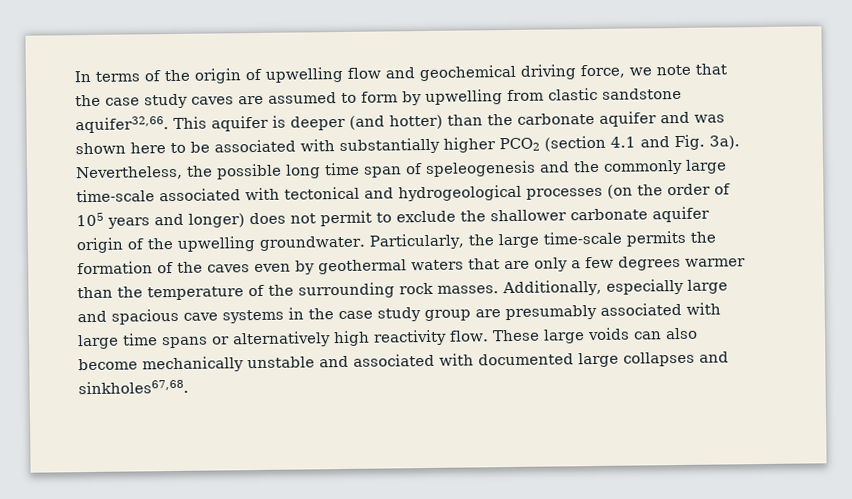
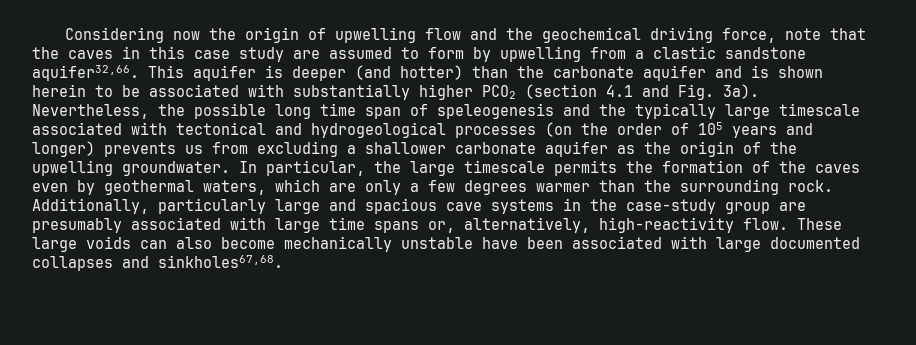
[74,70,161,83] In terms of -> [65,27,201,43] Considering now
(415, 73) none -> [506,28,534,40] the
[629,67,652,76] we -> (777, 35) none
[105,93,234,109] case study caves -> [68,46,284,62] caves in this case study
(544, 95) none -> [635,50,644,59] a
[694,114,725,123] [75,142,166,155] was shown here -> [751,65,823,78] [32,84,86,97] is shown herein
[603,159,727,175] [76,189,155,203] commonly large time-scale -> [635,103,860,119] typically large timescale
[249,210,486,227] does not permit to exclude the -> [104,141,356,157] prevents us from excluding a
(710, 214) none -> [617,142,671,154] as the
[368,233,464,250] Particularly, -> [239,160,365,176] In particular,
[542,231,622,245] time-scale -> [464,160,545,173] timescale
[411,258,500,271] waters that -> [203,179,320,195] waters, which
[147,278,684,301] temperature of the surrounding rock masses. Additionally, especially -> [680,179,833,195] [32,198,266,214] surrounding rock. Additionally, particularly
[338,307,421,322] case study -> [626,199,716,214] case-study
[212,329,447,348] or alternatively high reactivity -> [428,217,734,233] or, alternatively, high-reactivity
[319,352,619,368] and associated with documented large -> [482,236,860,252] have been associated with large documented

